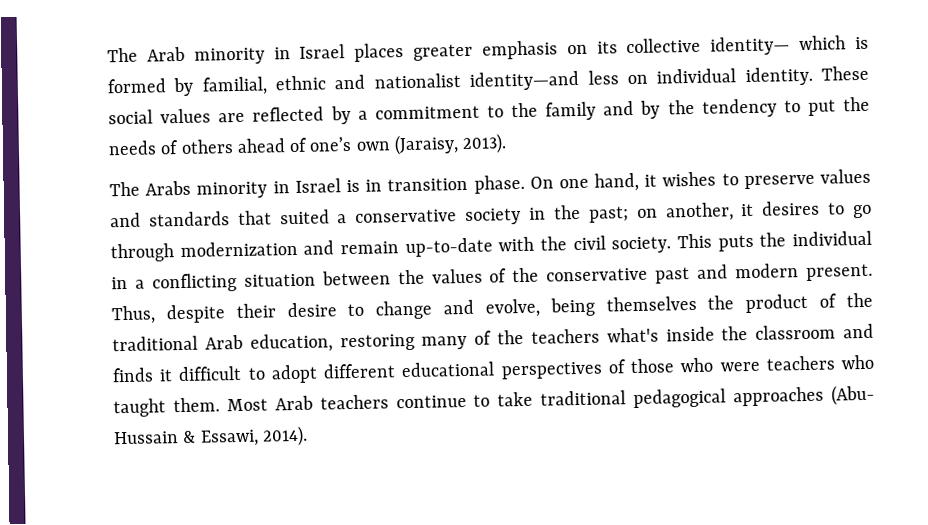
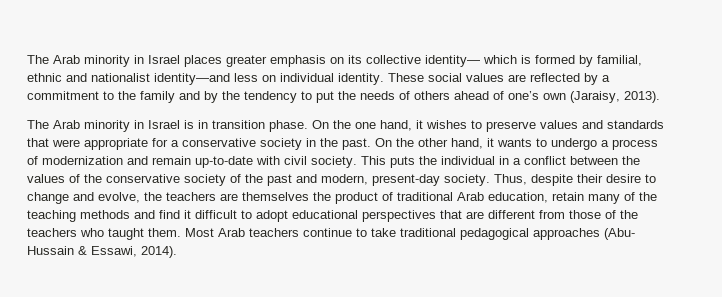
[145,180,192,196] Arabs -> [53,120,80,129] Arab
(554, 182) none -> [333,120,351,129] the
[279,209,330,225] suited -> [52,138,168,150] were appropriate for
[588,200,873,223] [110,243,174,263] past; on another, it desires to go through -> [342,138,658,150] [27,156,38,165] past. On the other hand, it wants to undergo a process of
[540,236,567,251] the -> (280, 160) none
[151,273,316,293] conflicting situation -> [524,156,566,165] conflict
[655,263,873,284] past and modern present. -> [184,174,490,186] society of the past and modern, present-day society.
[549,297,595,317] being -> [144,192,238,201] the teachers are
[846,292,873,308] the -> (393, 196) none
[339,333,415,352] restoring -> [552,192,584,201] retain
[530,323,874,344] [112,367,154,383] teachers what's inside the classroom and finds -> [27,210,180,222] teaching methods and find
[323,363,397,379] different -> (288, 216) none
[607,357,760,374] of those who were -> [440,210,638,219] that are different from those of the

